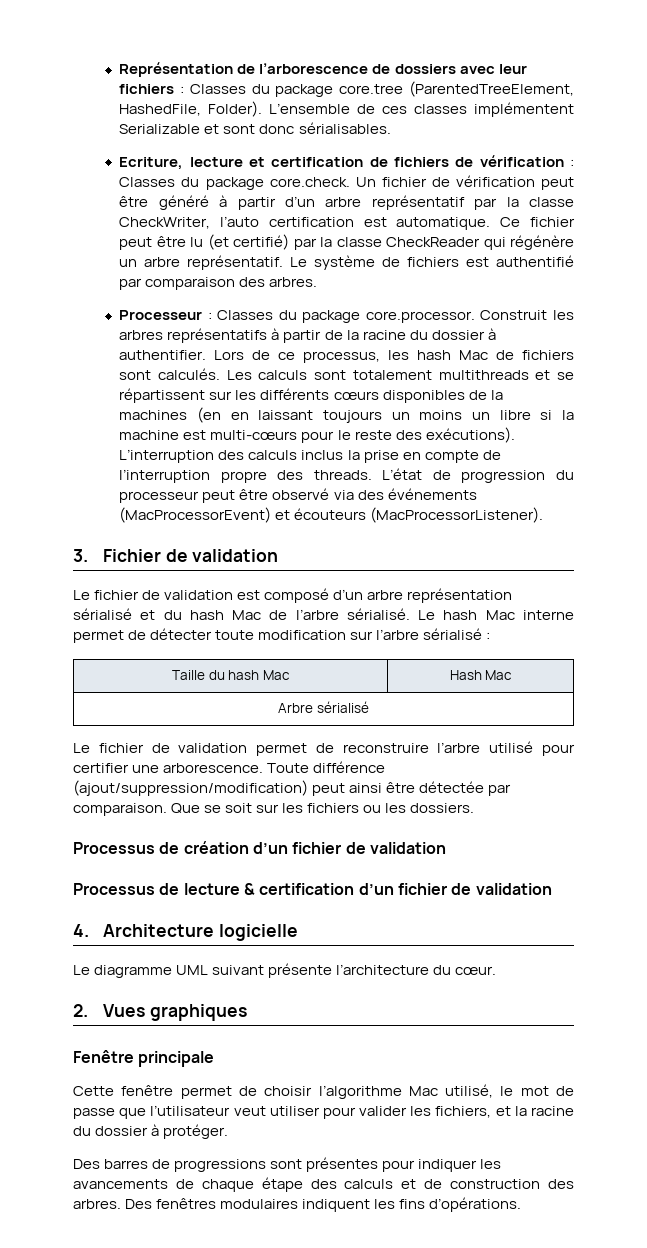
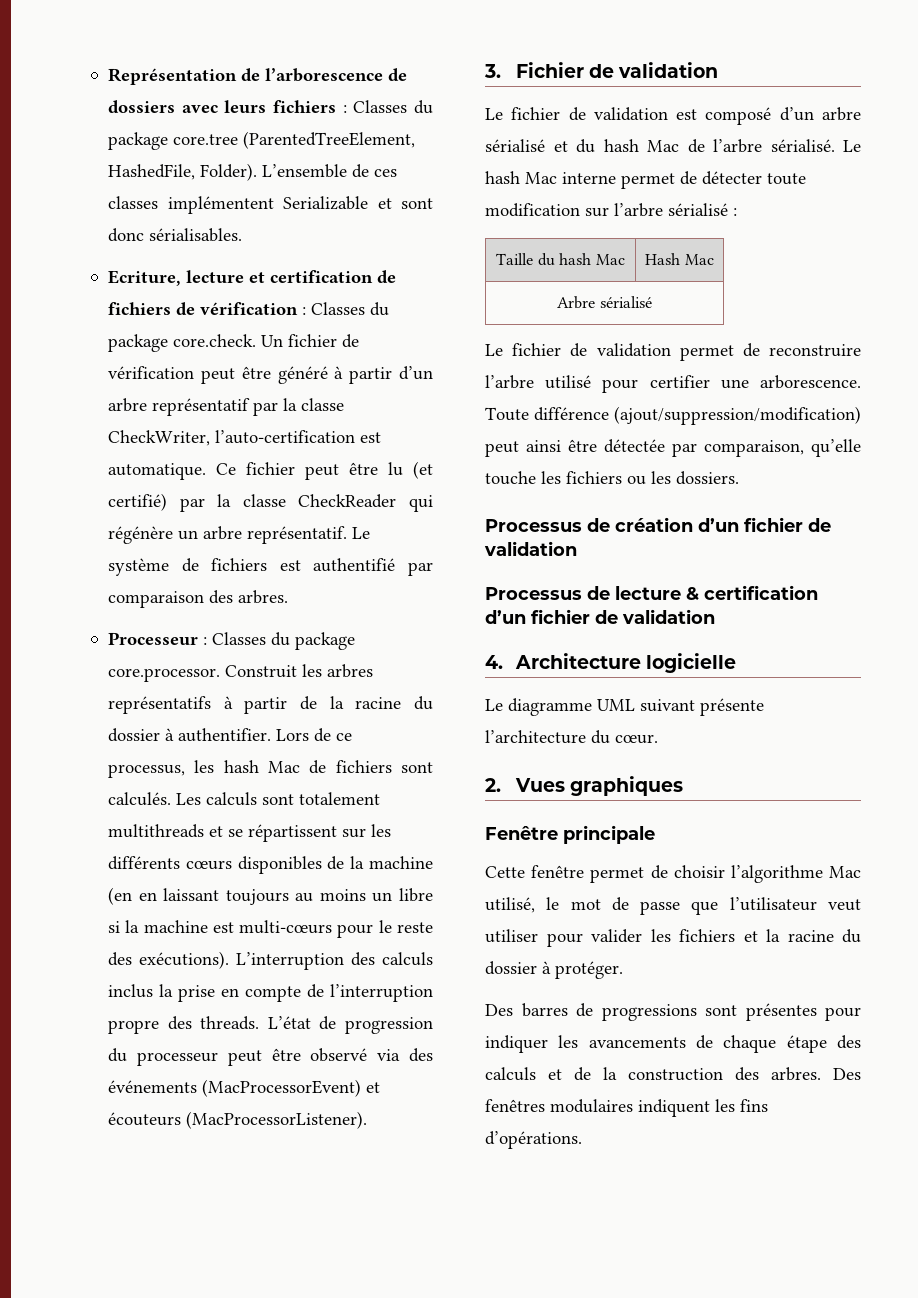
[498,64,527,74] leur -> [224,100,267,114] leurs
[220,216,354,227] l’auto certification -> [215,430,356,444] l’auto-certification
[119,410,188,420] machines -> [369,856,434,869] machine
[391,412,410,420] un -> [295,893,314,902] au
[407,588,513,603] représentation -> (861, 114) none
[73,803,280,816] comparaison. Que se soit sur -> [704,439,861,457] [485,471,536,485] comparaison, qu’elle touche
[435,1106,492,1118] fichiers, -> [679,929,735,942] fichiers
(443, 1184) none -> [603,1067,617,1080] la

